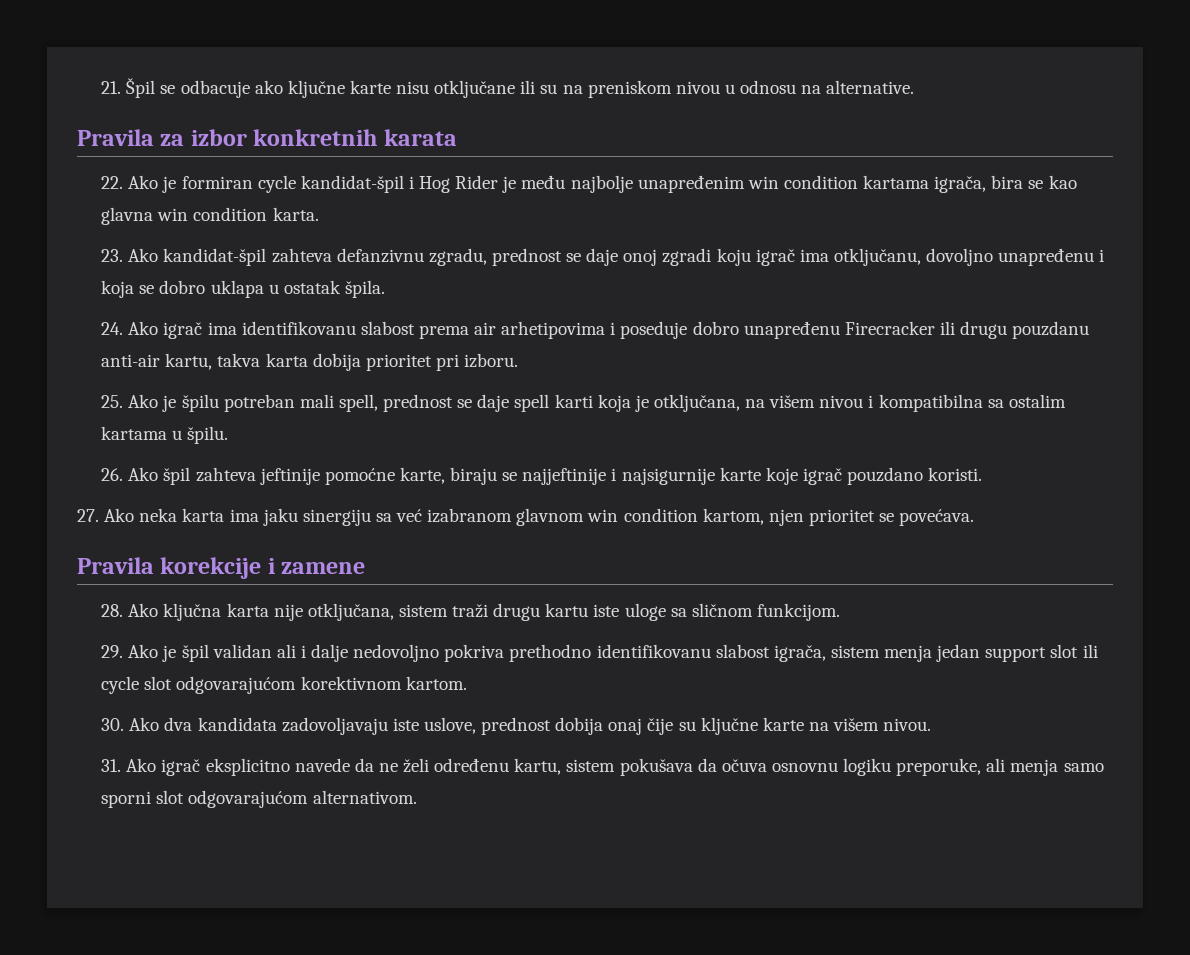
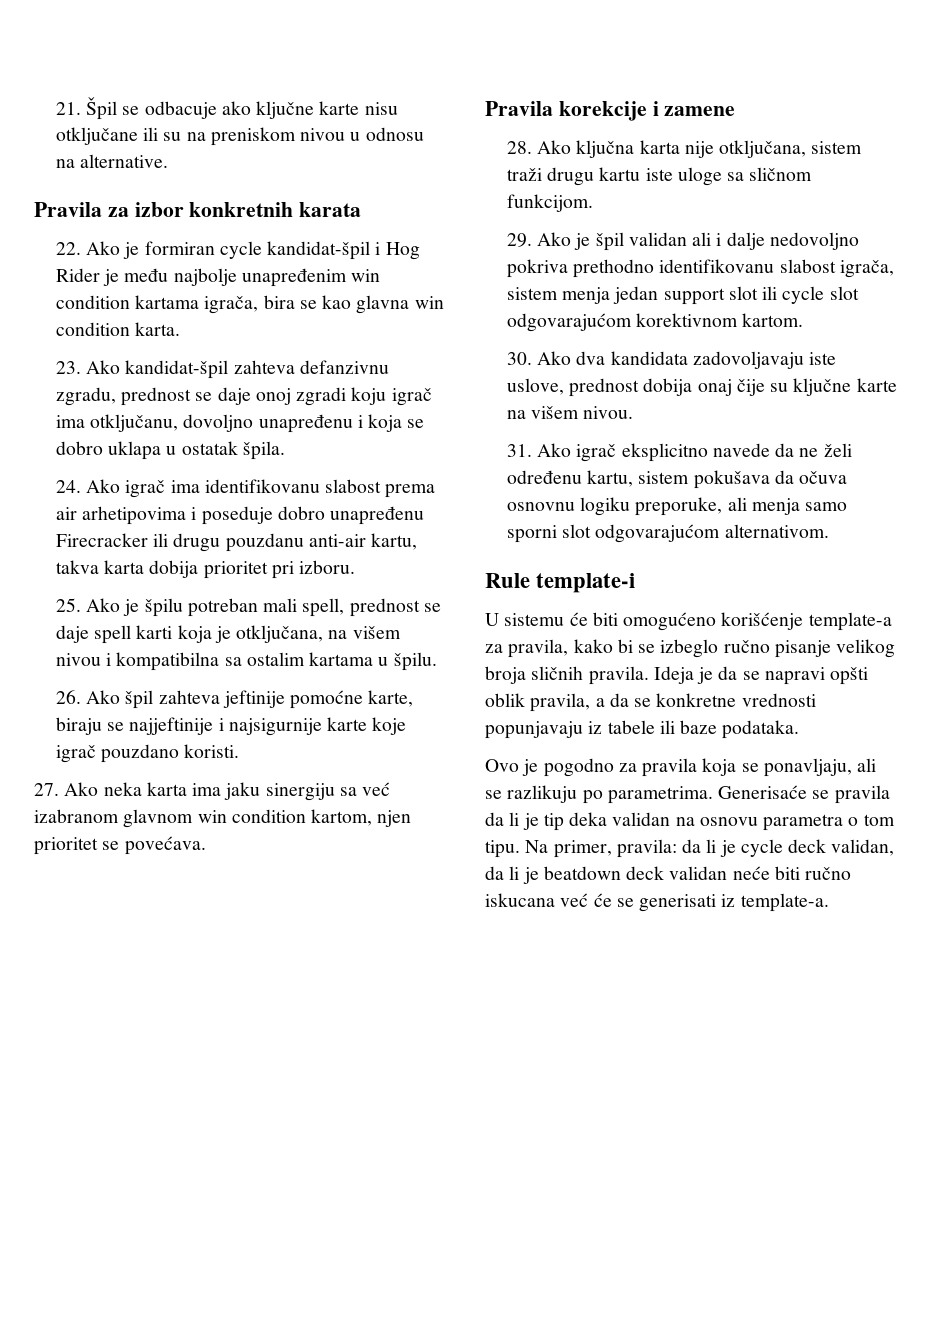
(417, 797) none -> [485,573,636,593] [485,612,892,631] [485,639,896,658] [485,666,869,685] [485,693,816,712] [485,720,800,739] [485,758,877,777] [485,785,890,804] [485,812,895,831] [485,839,895,858] [485,866,852,884] [485,893,829,912] // Rule template-i // U sistemu će biti omogućeno korišćenje template-a za pravila, kako bi se izbeglo ručno pisanje velikog broja sličnih pravila. Ideja je da se napravi opšti oblik pravila, a da se konkretne vrednosti popunjavaju iz tabele ili baze podataka. // Ovo je pogodno za pravila koja se ponavljaju, ali se razlikuju po parametrima. Generisaće se pravila da li je tip deka validan na osnovu parametra o tom tipu. Na primer, pravila: da li je cycle deck validan, da li je beatdown deck validan neće biti ručno iskucana već će se generisati iz template-a.

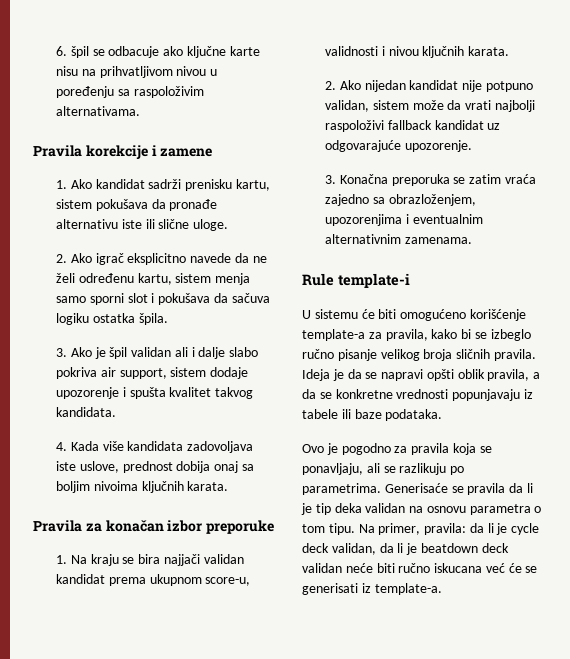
[55,97,118,120] 21. Špil -> [55,46,89,58] 6. špil
[55,127,424,146] [55,154,169,168] [34,202,362,217] [55,241,420,260] [55,268,381,287] [55,295,444,314] [55,322,181,336] [55,360,389,379] [55,387,432,406] [55,414,425,433] [55,441,285,460] [55,479,436,498] [55,506,425,525] [55,533,418,552] [55,560,356,579] [55,598,441,617] [55,625,401,644] [55,652,437,671] [55,690,414,709] [55,717,407,736] [55,744,240,763] [34,782,391,801] [34,809,412,828] [34,836,206,855] [485,101,736,121] [506,140,863,158] [506,167,813,186] [506,194,593,212] [506,232,859,251] [506,259,894,278] [506,286,859,305] [506,313,804,332] [506,351,837,369] [506,378,897,397] [506,406,634,419] [506,444,532,457] otključane ili su na preniskom nivou u odnosu na alternative. // Pravila za izbor konkretnih karata // 22. Ako je formiran cycle kandidat-špil i Hog Rider je među najbolje unapređenim win condition kartama igrača, bira se kao glavna win condition karta. // 23. Ako kandidat-špil zahteva defanzivnu zgradu, prednost se daje onoj zgradi koju igrač ima otključanu, dovoljno unapređenu i koja se dobro uklapa u ostatak špila. // 24. Ako igrač ima identifikovanu slabost prema air arhetipovima i poseduje dobro unapređenu Firecracker ili drugu pouzdanu anti-air kartu, takva karta dobija prioritet pri izboru. // 25. Ako je špilu potreban mali spell, prednost se daje spell karti koja je otključana, na višem nivou i kompatibilna sa ostalim kartama u špilu. // 26. Ako špil zahteva jeftinije pomoćne karte, biraju se najjeftinije i najsigurnije karte koje igrač pouzdano koristi. // 27. Ako neka karta ima jaku sinergiju sa već izabranom glavnom win condition kartom, njen prioritet se povećava. // Pravila korekcije i zamene // 28. Ako ključna karta nije otključana, sistem traži drugu kartu iste uloge sa sličnom funkcijom. // 29. Ako je špil validan ali i dalje nedovoljno pokriva prethodno identifikovanu slabost igrača, sistem menja jedan support slot ili cycle slot odgovarajućom korektivnom kartom. // 30. Ako dva kandidata zadovoljavaju iste uslove, prednost dobija onaj čije su ključne karte na višem nivou. // 31. -> [81,66,218,78] [55,86,204,98] [55,106,140,116] [33,145,213,159] [55,179,270,191] [55,199,218,211] [55,219,229,231] [55,254,67,263] na prihvatljivom nivou u poređenju sa raspoloživim alternativama. // Pravila korekcije i zamene // 1. Ako kandidat sadrži prenisku kartu, sistem pokušava da pronađe alternativu iste ili slične uloge. // 2.
[693,470,848,489] [506,497,848,516] [506,524,829,543] pokušava da očuva osnovnu logiku preporuke, ali menja samo sporni slot odgovarajućom alternativom. -> [215,273,251,285] [55,293,270,305] [55,313,168,325] [55,347,259,359] [55,367,249,379] [55,387,254,399] [55,407,116,417] [55,441,254,453] [55,461,254,473] [55,481,229,493] [33,520,275,534] [55,554,244,566] [55,574,251,586] [324,46,510,58] [324,80,533,92] [324,100,535,112] [324,120,501,132] [324,140,472,152] [324,174,536,186] [324,194,476,206] [324,214,483,226] [324,234,472,244] menja samo sporni slot i pokušava da sačuva logiku ostatka špila. // 3. Ako je špil validan ali i dalje slabo pokriva air support, sistem dodaje upozorenje i spušta kvalitet takvog kandidata. // 4. Kada više kandidata zadovoljava iste uslove, prednost dobija onaj sa boljim nivoima ključnih karata. // Pravila za konačan izbor preporuke // 1. Na kraju se bira najjači validan kandidat prema ukupnom score-u, validnosti i nivou ključnih karata. // 2. Ako nijedan kandidat nije potpuno validan, sistem može da vrati najbolji raspoloživi fallback kandidat uz odgovarajuće upozorenje. // 3. Konačna preporuka se zatim vraća zajedno sa obrazloženjem, upozorenjima i eventualnim alternativnim zamenama.

